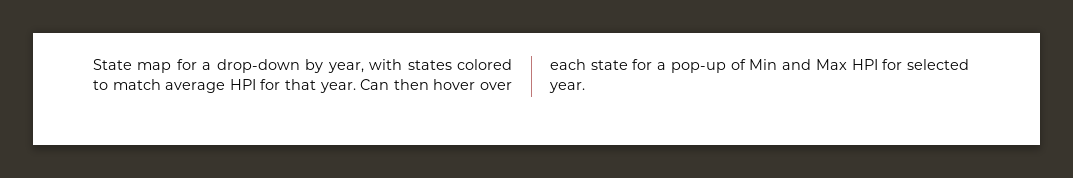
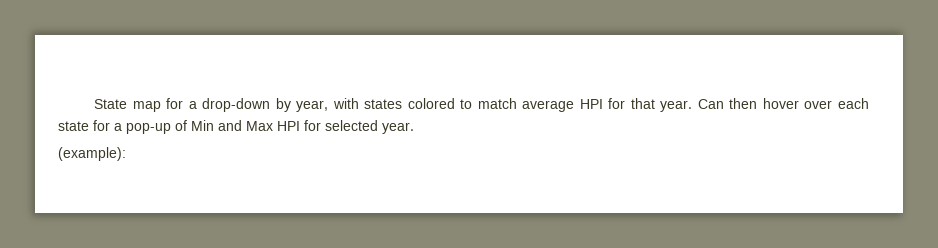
(585, 87) none -> [58,147,126,161] // (example):

